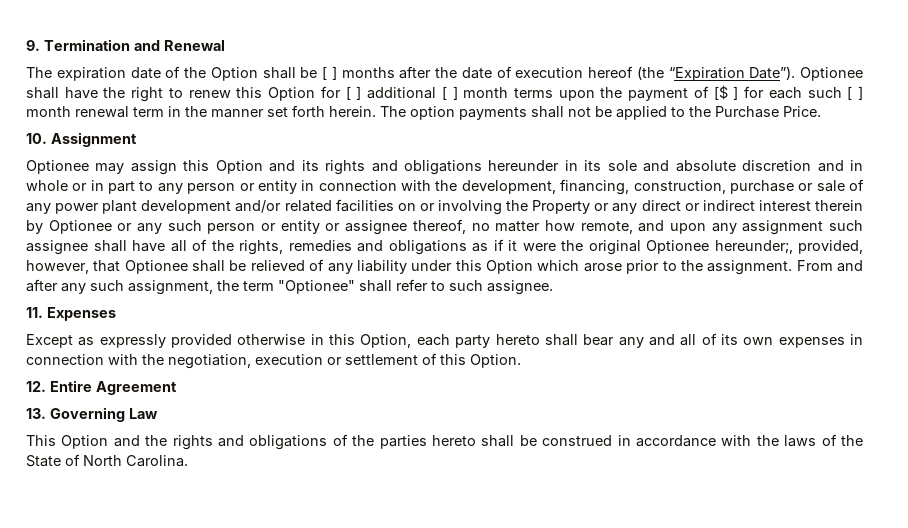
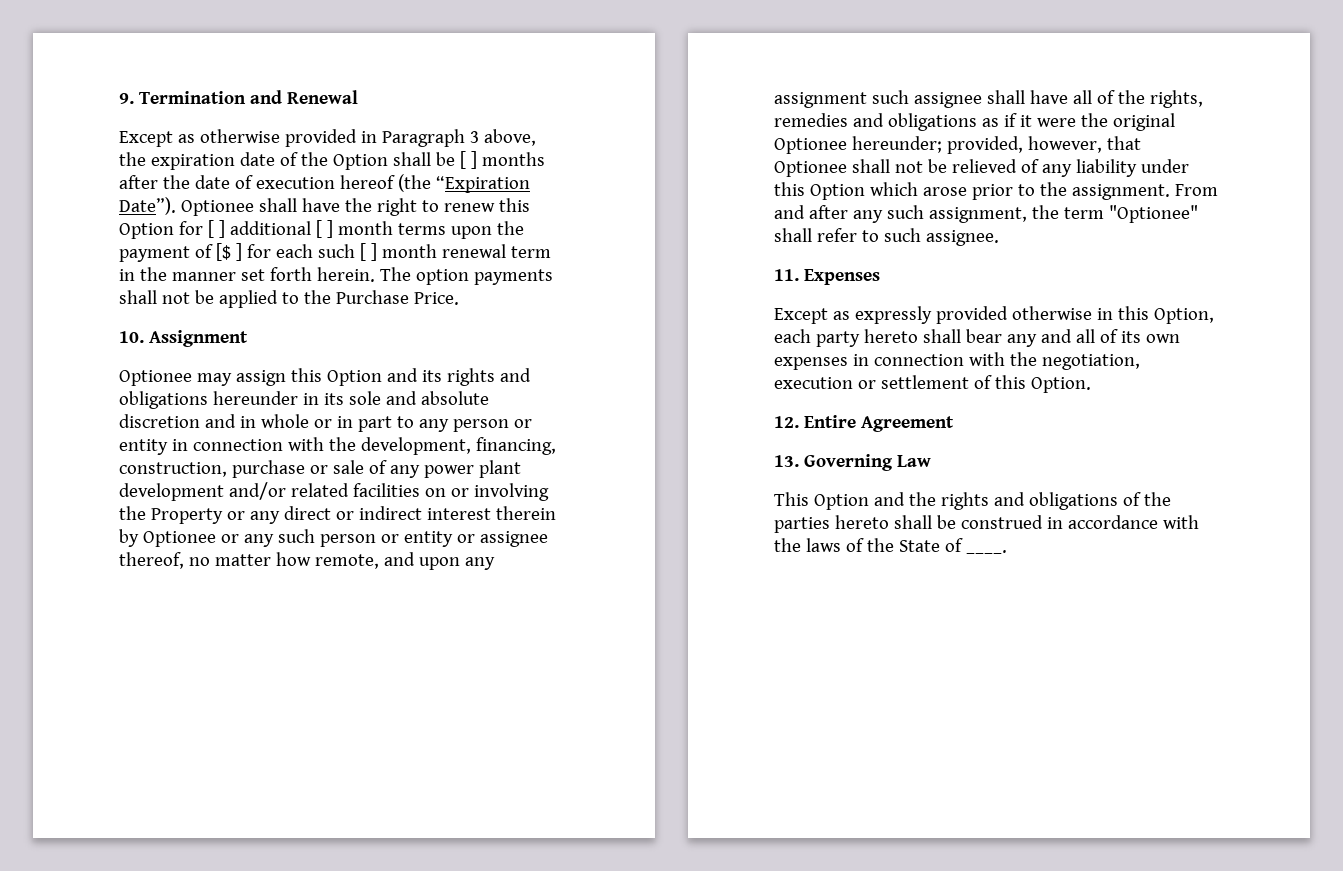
[26,67,52,78] The -> [119,129,536,147] [119,152,146,166] Except as otherwise provided in Paragraph 3 above, the
[714,240,793,254] hereunder;, -> [851,136,942,153] hereunder;
(226, 266) none -> [894,161,923,173] not
[83,455,188,467] North Carolina. -> [965,550,1007,554] ____.

